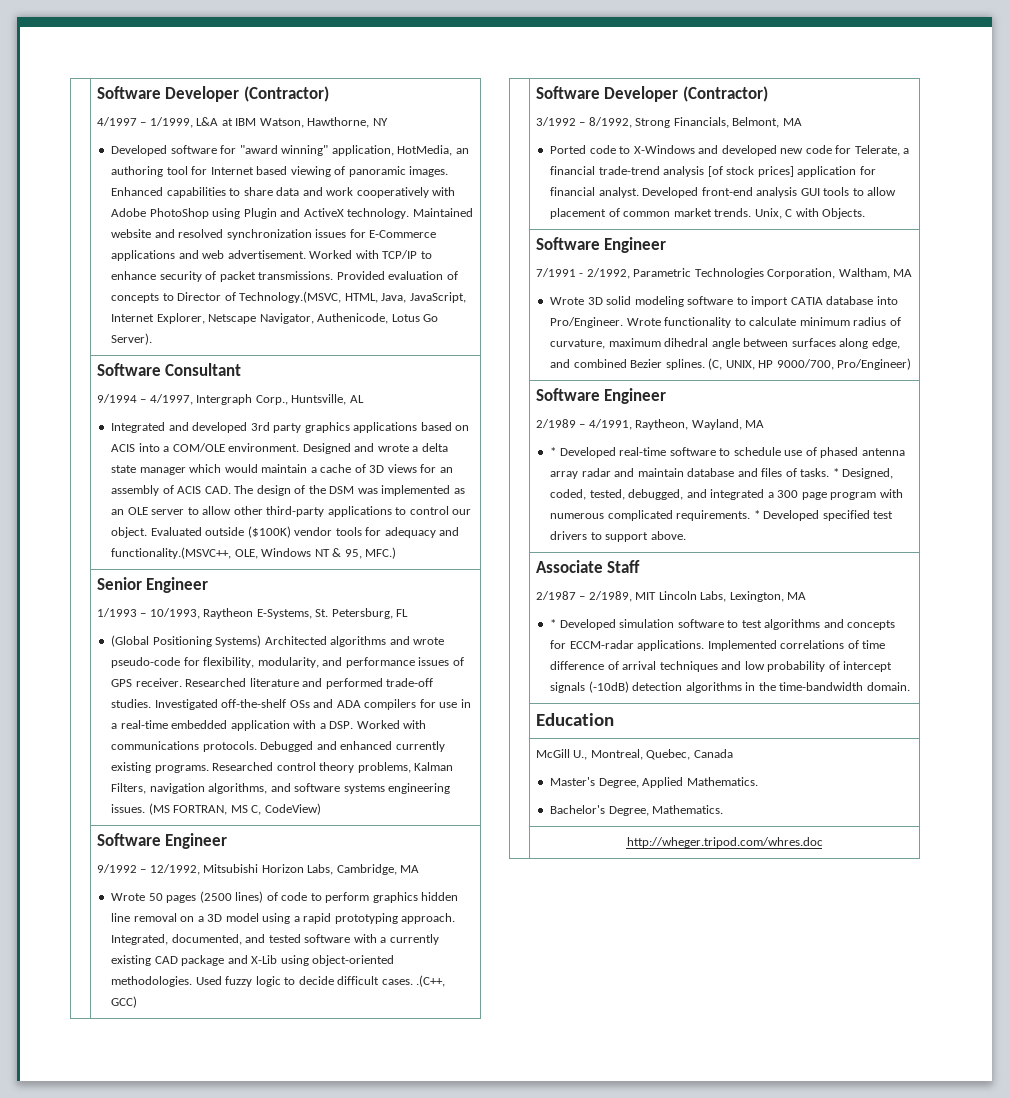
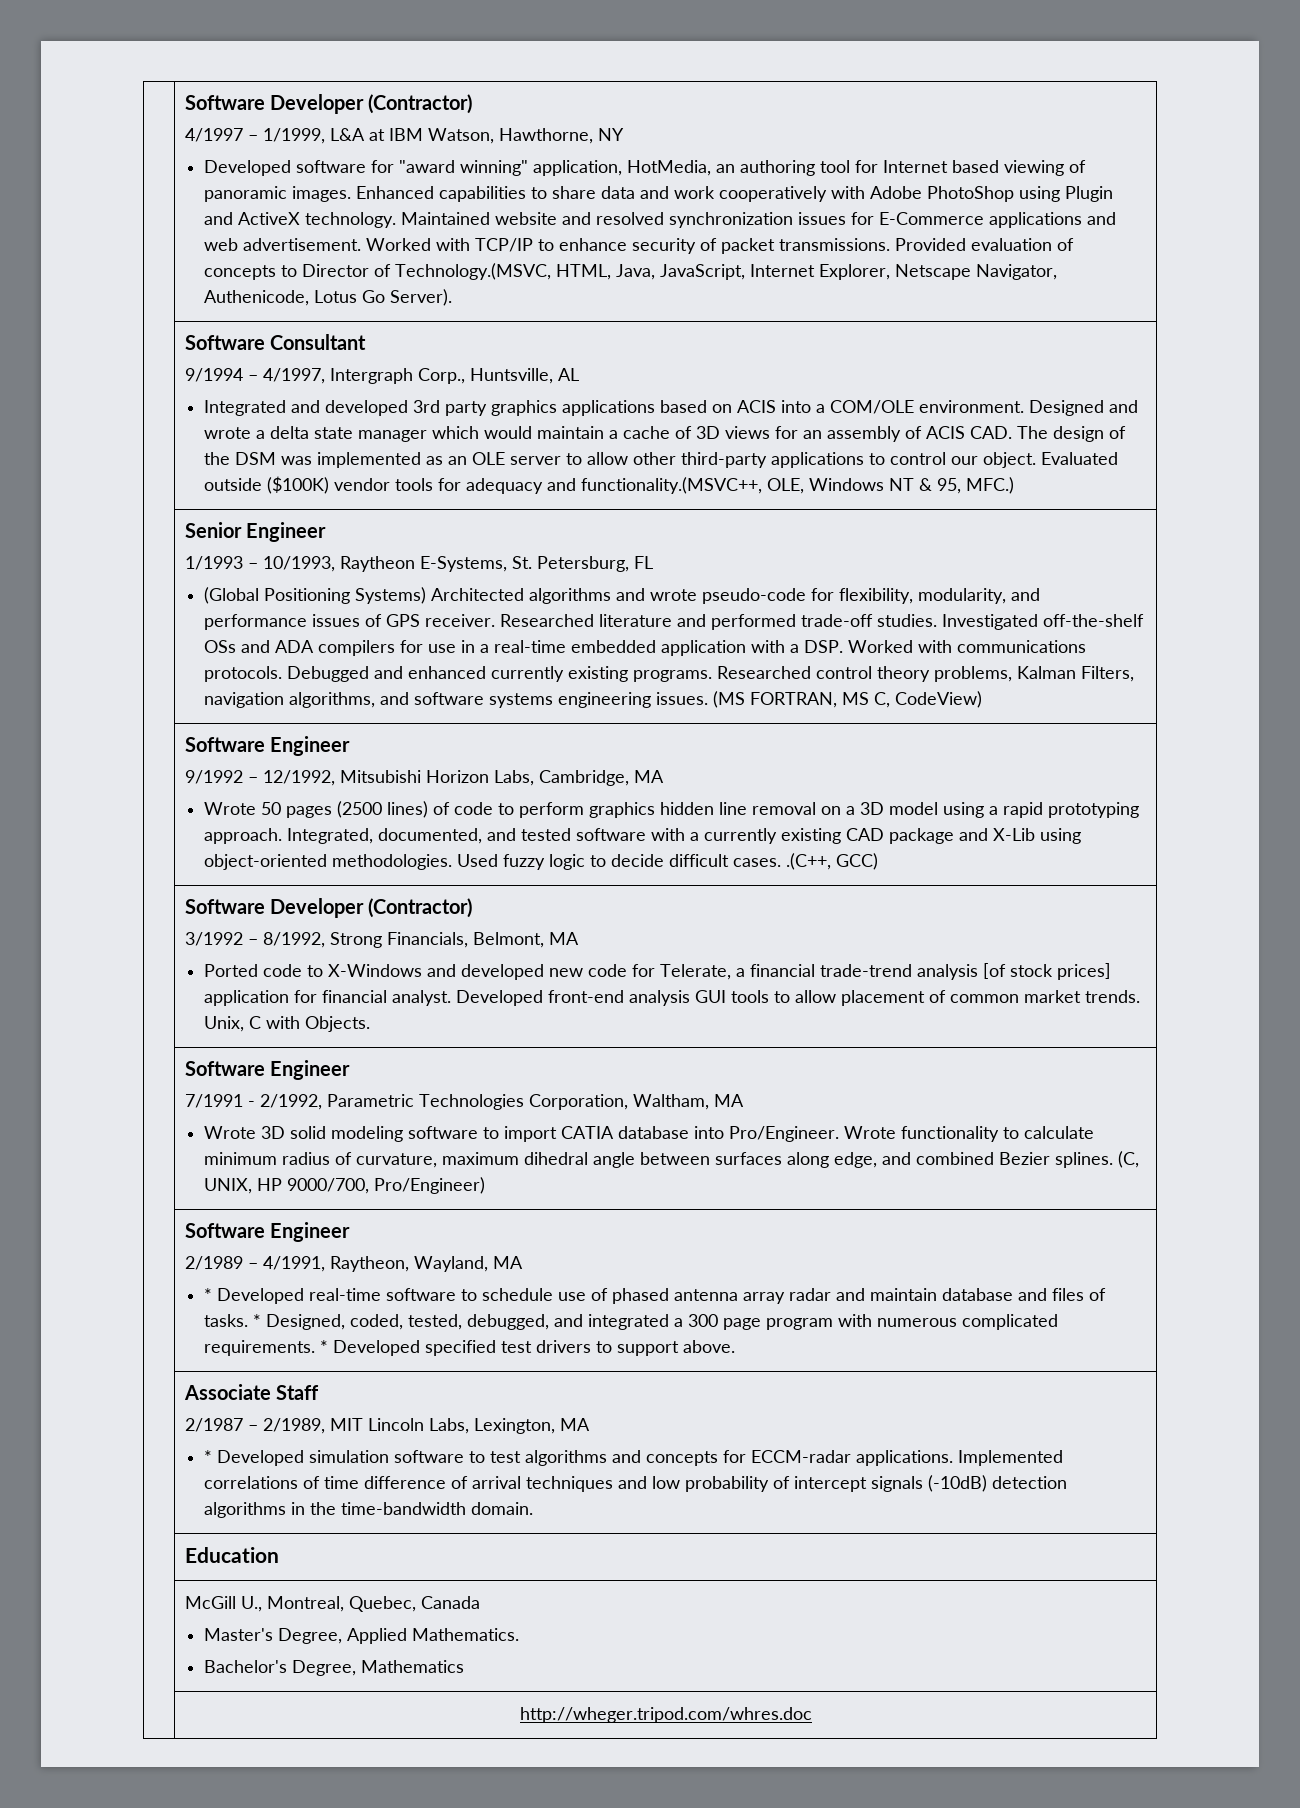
[652,805,724,814] Mathematics. -> [361,1660,465,1673] Mathematics

